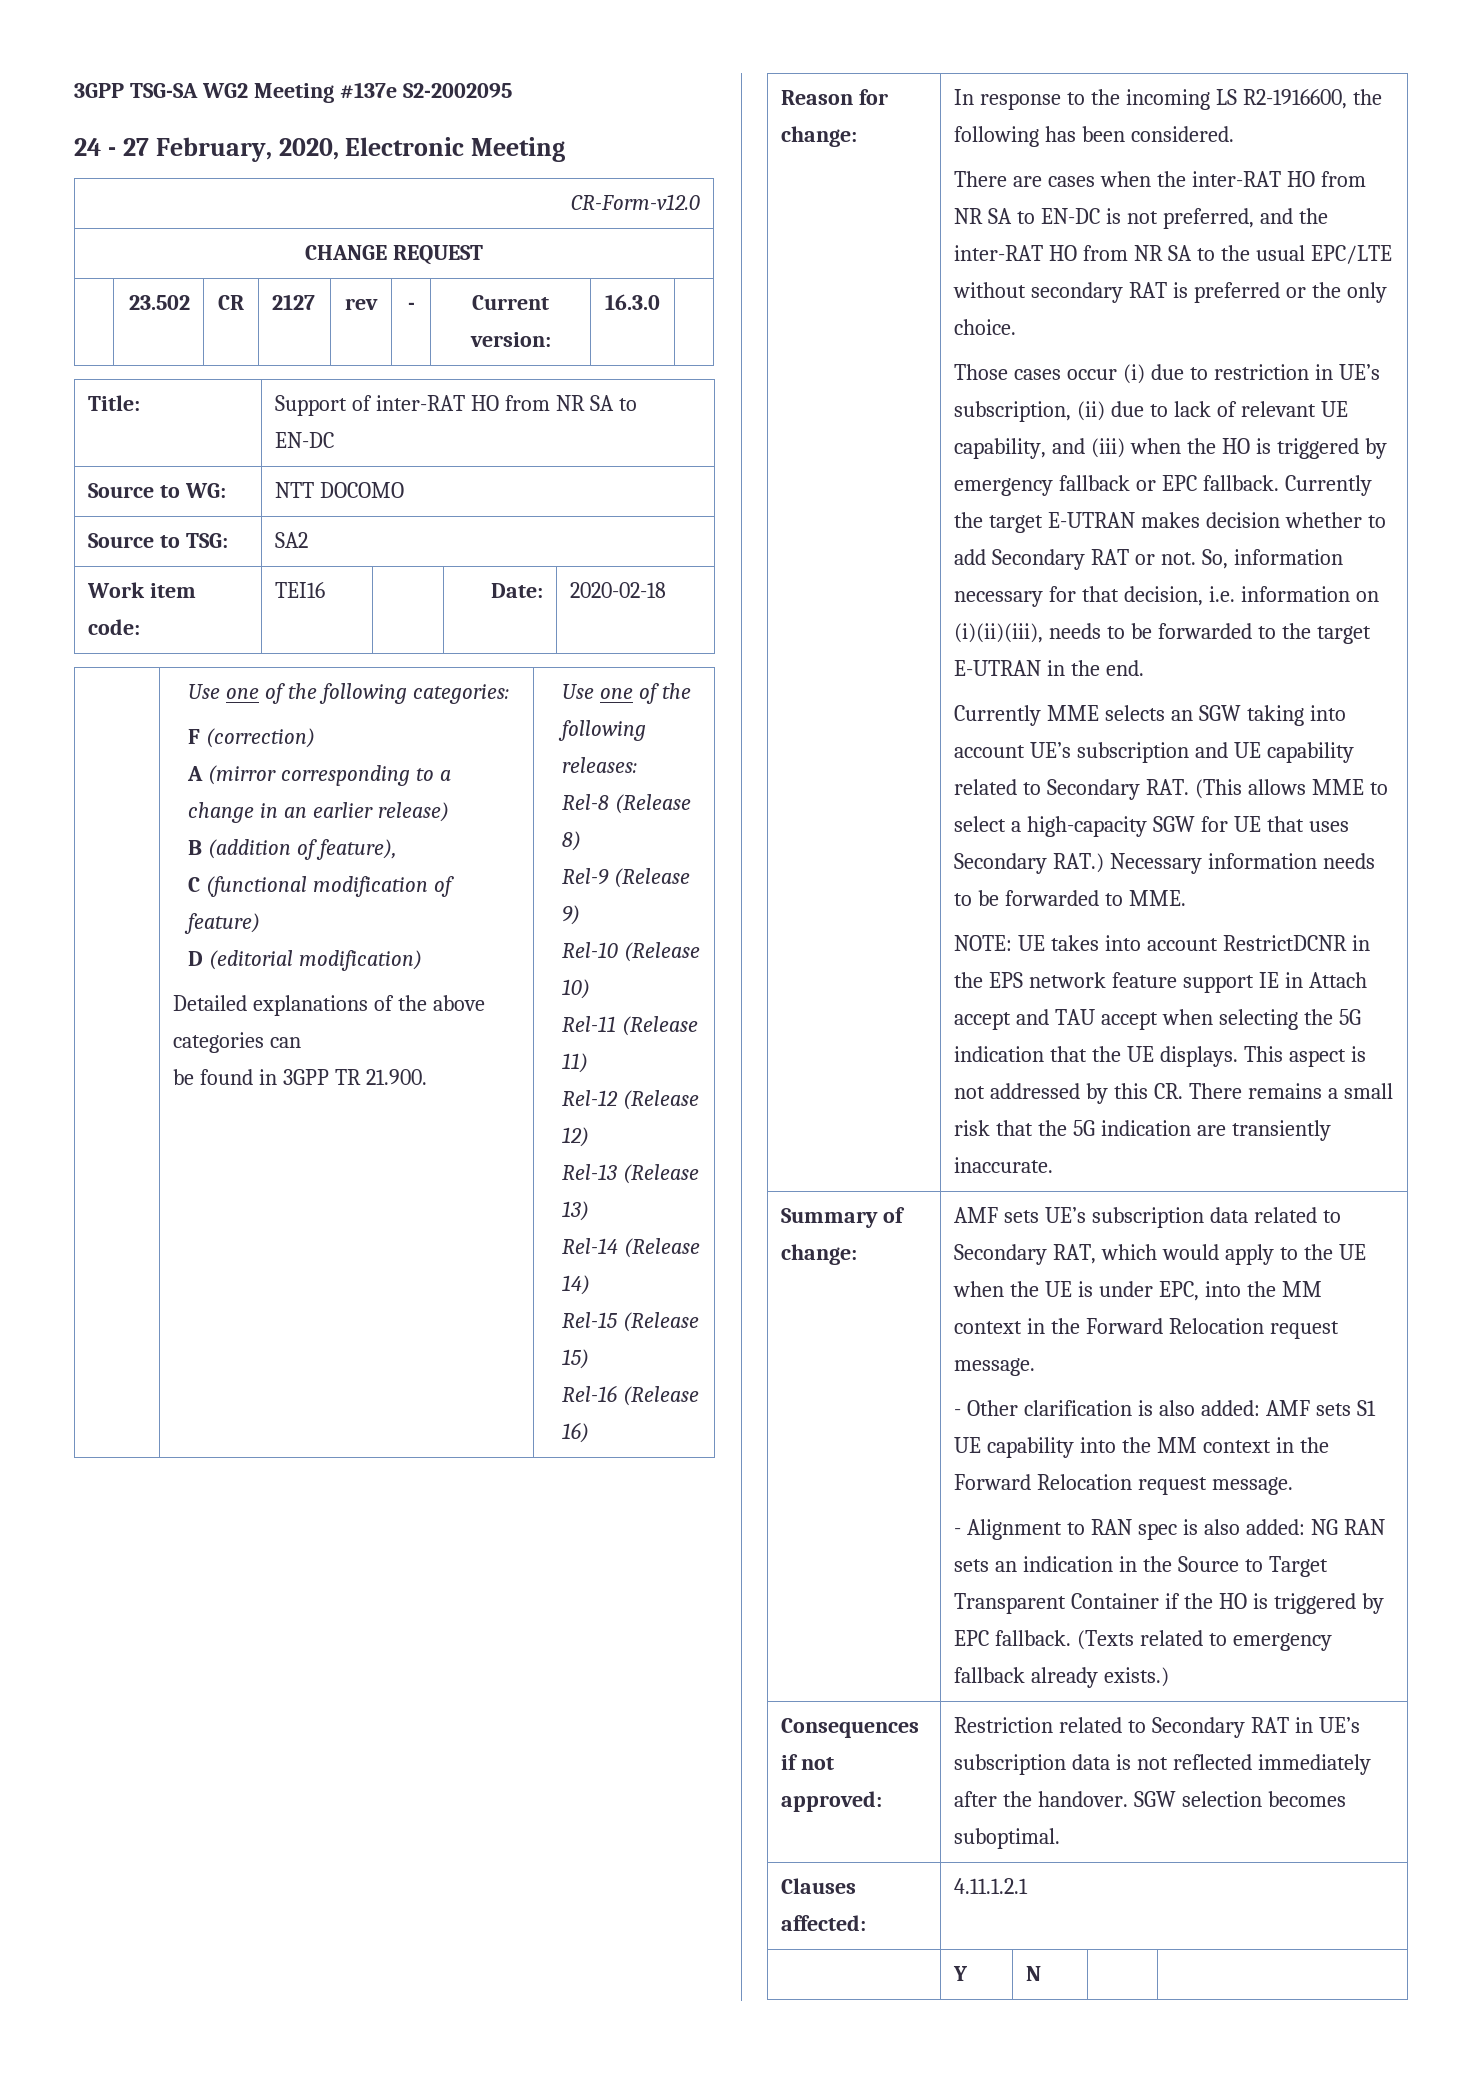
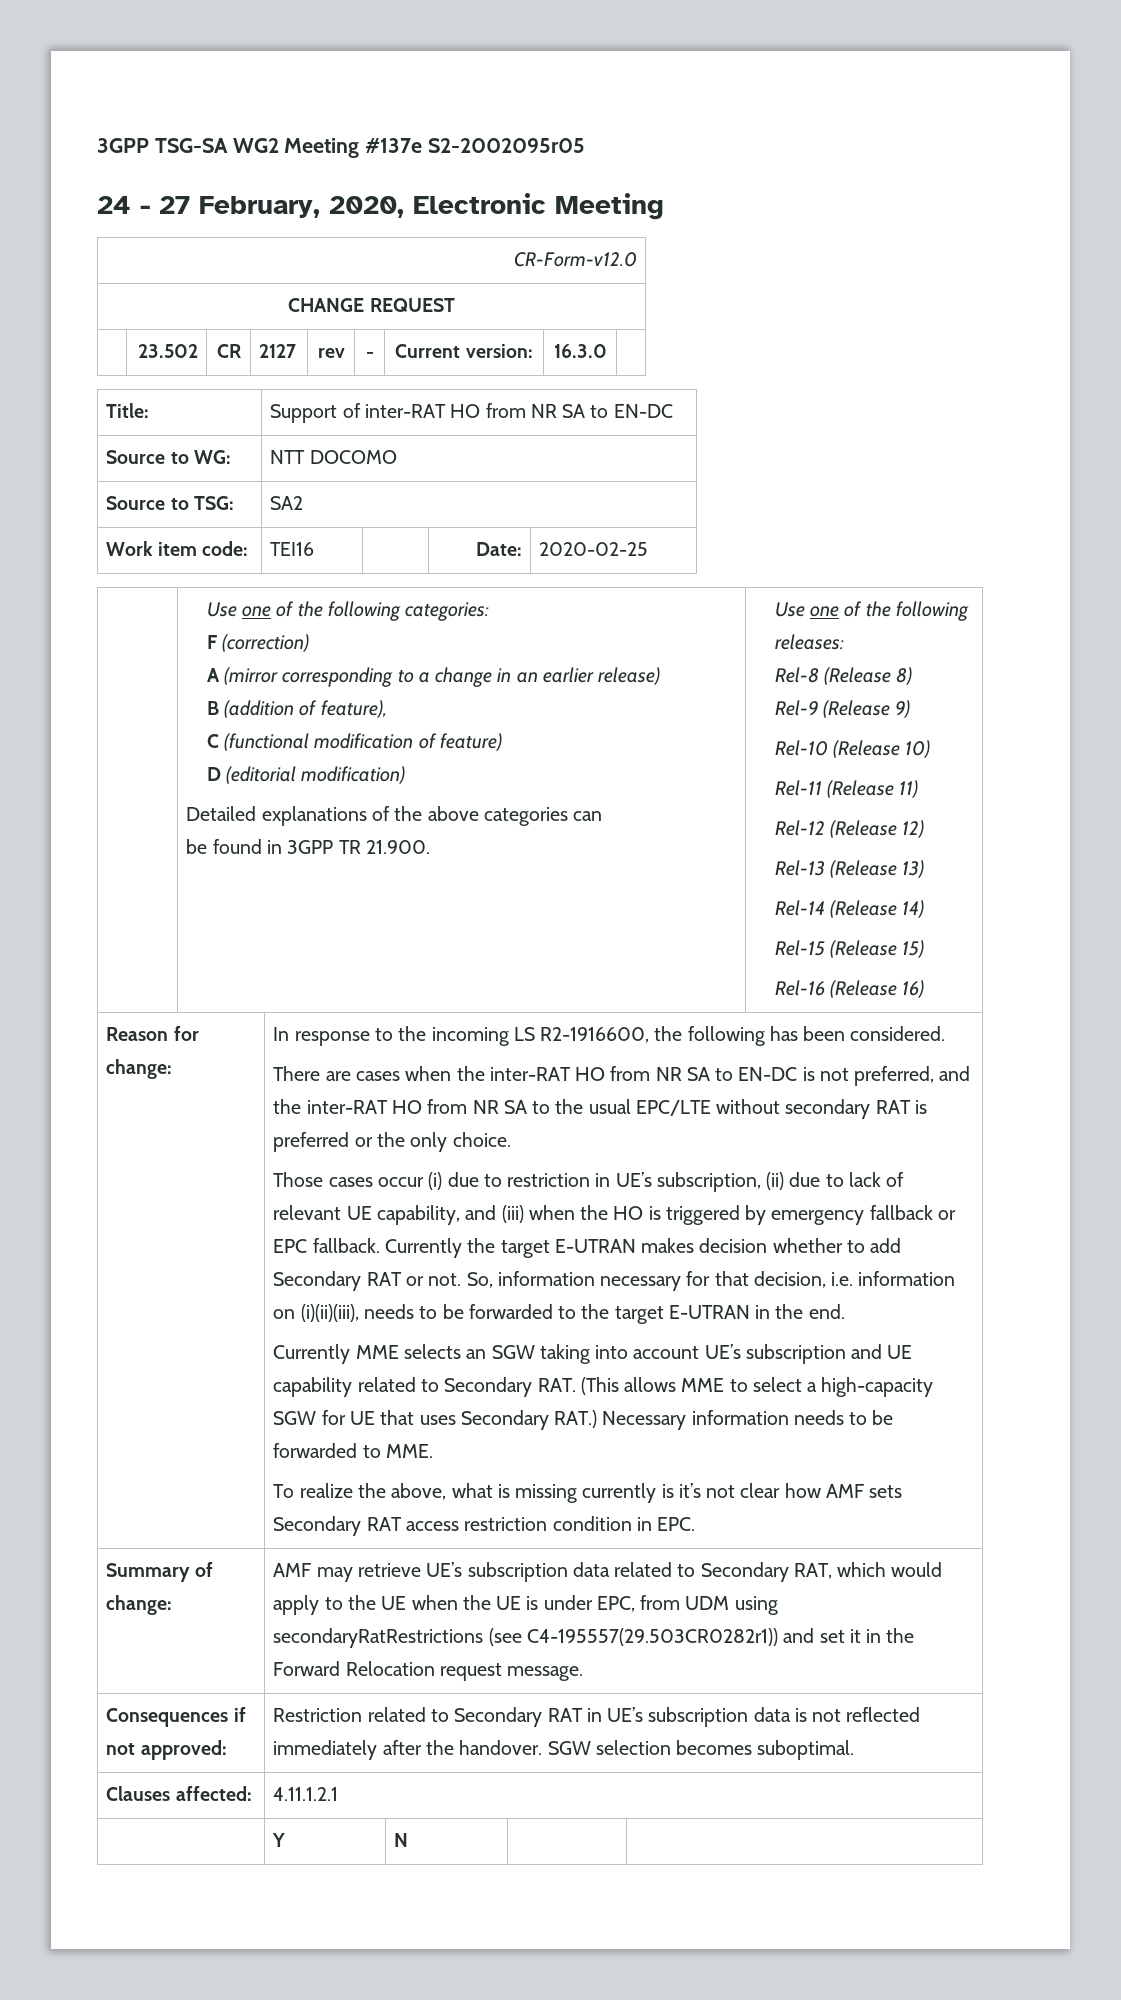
[402,83,512,98] S2-2002095 -> [428,138,586,153] S2-2002095r05
[570,582,667,598] 2020-02-18 -> [539,542,649,556] 2020-02-25
[954,935,1370,951] [954,972,1367,993] [954,1009,1361,1030] [954,1046,1366,1067] [954,1083,1393,1104] [954,1120,1331,1141] [954,1157,1054,1173] NOTE: UE takes into account RestrictDCNR in the EPS network feature support IE in Attach accept and TAU accept when selecting the 5G indication that the UE displays. This aspect is not addressed by this CR. There remains a small risk that the 5G indication are transiently inaccurate. -> [273,1483,903,1503] [273,1516,696,1536] To realize the above, what is missing currently is it’s not clear how AMF sets Secondary RAT access restriction condition in EPC.
[1003,1210,1039,1223] sets -> [316,1563,422,1582] may retrieve
[1204,1281,1322,1297] [954,1318,1339,1339] [954,1358,1036,1376] [954,1400,1376,1416] [954,1437,1329,1458] [954,1474,1293,1495] [954,1519,1385,1540] [954,1556,1328,1577] [954,1593,1384,1614] [954,1630,1332,1651] [954,1667,1169,1688] into the MM context in the Forward Relocation request message. // - Other clarification is also added: AMF sets S1 UE capability into the MM context in the Forward Relocation request message. // - Alignment to RAN spec is also added: NG RAN sets an indication in the Source to Target Transparent Container if the HO is triggered by EPC fallback. (Texts related to emergency fallback already exists.) -> [640,1595,778,1615] [273,1628,915,1648] [273,1661,584,1681] from UDM using secondaryRatRestrictions (see C4-195557(29.503CR0282r1)) and set it in the Forward Relocation request message.

